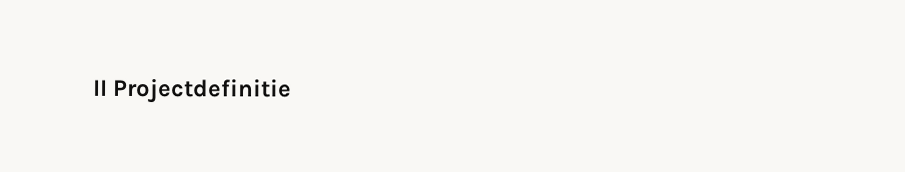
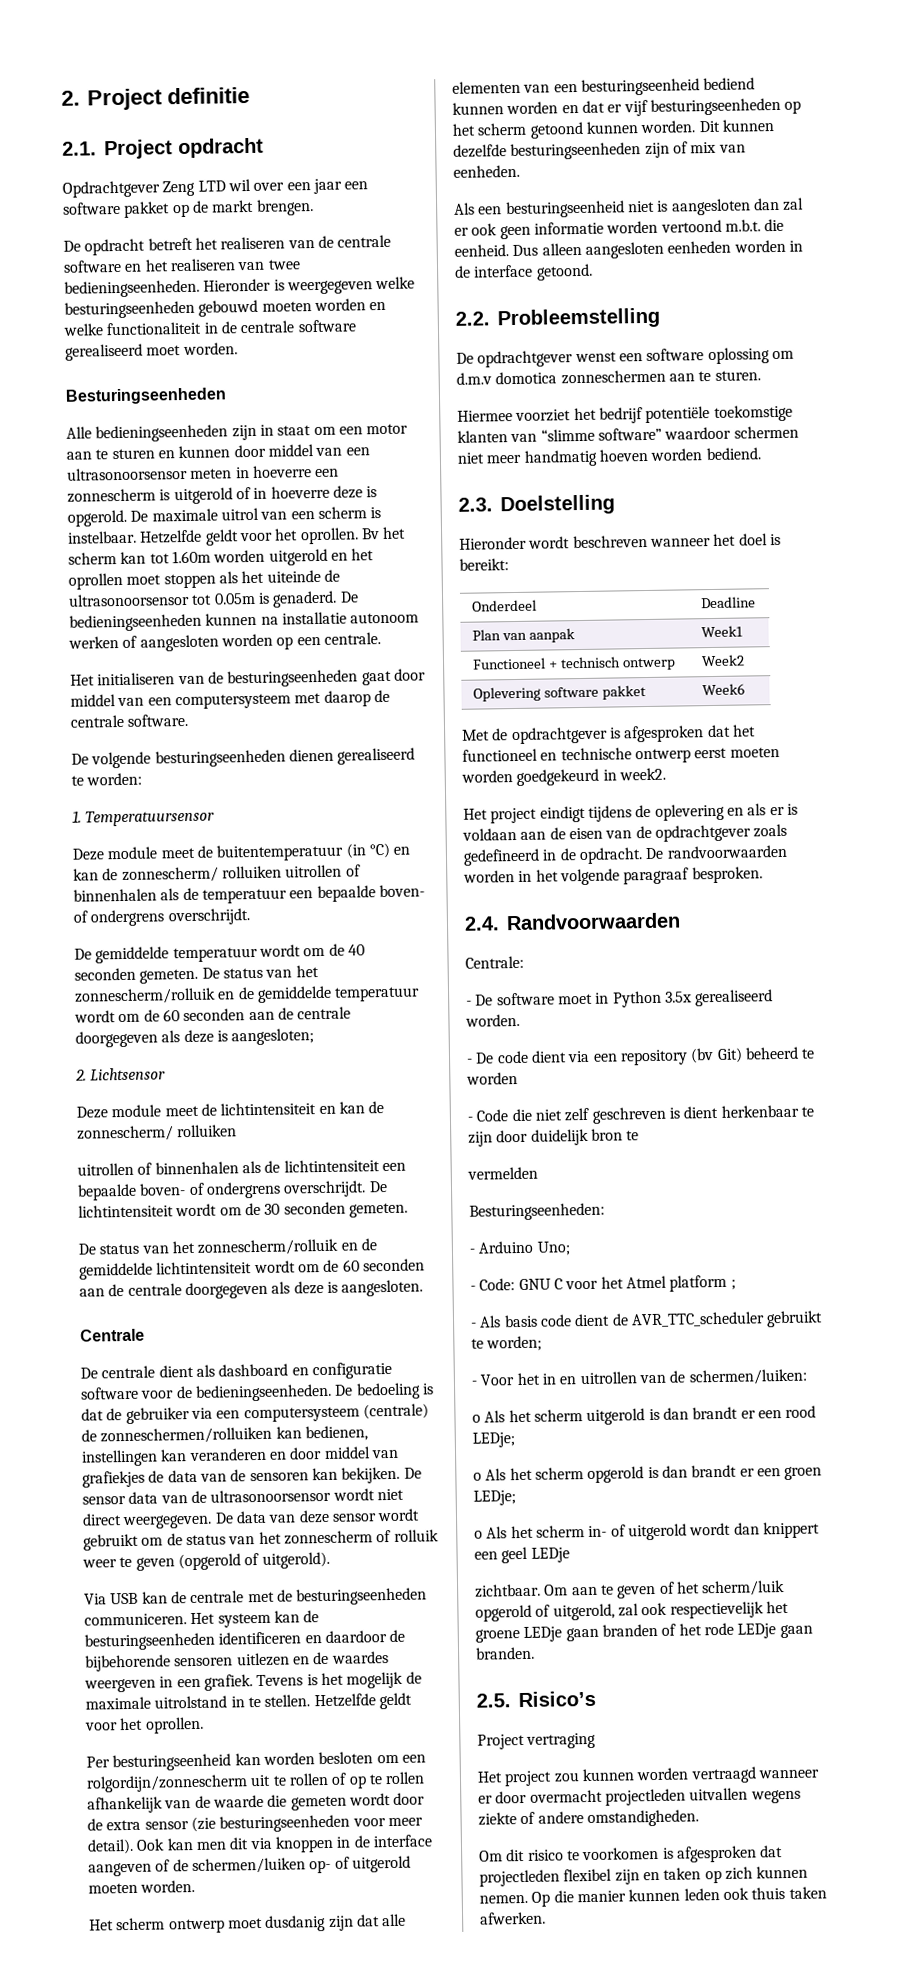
[92,77,293,104] II Projectdefinitie -> [61,86,250,111] [62,137,264,160] [62,178,369,198] [62,199,314,218] [63,234,392,256] [63,258,301,273] [64,276,416,298] [64,298,387,319] [63,319,356,336] [65,342,238,361] [65,387,227,405] [66,423,409,443] [66,444,370,460] [67,465,340,481] [67,485,378,505] [67,506,382,527] [67,526,407,546] [68,548,375,566] [68,569,340,590] [68,590,359,608] [69,611,420,632] [68,632,381,652] [70,668,426,688] [70,689,390,710] [70,713,189,728] [71,747,416,769] [71,772,143,786] [72,809,216,827] [72,842,411,862] [73,864,361,884] [73,884,425,904] [73,908,250,927] [74,943,365,964] [74,965,319,984] [74,985,421,1005] [74,1006,352,1023] [75,1028,315,1048] [75,1067,167,1081] [76,1101,385,1119] [77,1124,238,1142] [77,1159,406,1176] [77,1180,388,1201] [78,1201,408,1218] [78,1238,377,1256] [79,1258,425,1280] [79,1279,424,1300] [80,1328,145,1342] [80,1361,392,1380] [80,1382,434,1402] [81,1403,429,1424] [81,1425,368,1445] [81,1446,399,1467] [82,1466,422,1488] [82,1488,404,1505] [82,1508,421,1530] [83,1529,439,1551] [82,1551,330,1571] [84,1587,428,1606] [84,1610,320,1628] [84,1629,406,1651] [85,1651,389,1672] [84,1671,422,1693] [85,1692,412,1710] [85,1716,204,1734] [86,1751,426,1772] [86,1771,426,1793] [87,1792,426,1814] [87,1814,423,1833] [87,1834,432,1855] [88,1855,411,1877] [88,1879,196,1894] [89,1913,407,1934] [452,77,756,96] [452,97,802,117] [452,119,774,139] [453,141,746,161] [453,164,520,178] [454,197,805,219] [454,218,785,240] [454,239,803,259] [454,263,593,281] [455,307,660,330] [456,347,794,368] [456,369,761,385] [457,404,793,424] [457,425,799,443] [457,447,761,467] [458,494,615,516] [459,533,781,550] [459,558,509,571] [471,599,537,612] [700,596,756,609] [471,628,575,643] [700,625,743,638] [471,656,676,671] [700,654,745,667] [472,685,646,702] [701,683,745,696] [462,724,756,745] [462,746,780,764] [461,767,666,786] [463,803,798,824] [462,823,788,842] [463,844,788,866] [463,866,763,886] [464,912,681,931] [465,955,524,969] [466,989,774,1008] [465,1013,520,1027] [467,1046,816,1066] [466,1072,518,1085] [467,1104,814,1124] [468,1128,640,1147] [467,1166,538,1180] [469,1202,605,1221] [469,1240,571,1256] [470,1274,736,1292] [471,1310,824,1328] [471,1335,543,1352] [471,1368,808,1386] [472,1405,817,1425] [472,1432,515,1448] [473,1464,823,1483] [473,1490,516,1506] [474,1521,820,1541] [474,1546,570,1564] [475,1580,786,1599] [475,1600,789,1622] [475,1622,813,1643] [475,1646,535,1660] [476,1690,596,1708] [477,1732,597,1750] [477,1766,819,1787] [478,1787,801,1806] [478,1809,699,1828] [479,1845,784,1863] [479,1865,809,1887] [479,1886,827,1907] [480,1911,546,1925] 2. Project definitie // 2.1. Project opdracht // Opdrachtgever Zeng LTD wil over een jaar een software pakket op de markt brengen. // De opdracht betreft het realiseren van de centrale software en het realiseren van twee bedieningseenheden. Hieronder is weergegeven welke besturingseenheden gebouwd moeten worden en welke functionaliteit in de centrale software gerealiseerd moet worden. // Besturingseenheden // Alle bedieningseenheden zijn in staat om een motor aan te sturen en kunnen door middel van een ultrasonoorsensor meten in hoeverre een zonnescherm is uitgerold of in hoeverre deze is opgerold. De maximale uitrol van een scherm is instelbaar. Hetzelfde geldt voor het oprollen. Bv het scherm kan tot 1.60m worden uitgerold en het oprollen moet stoppen als het uiteinde de ultrasonoorsensor tot 0.05m is genaderd. De bedieningseenheden kunnen na installatie autonoom werken of aangesloten worden op een centrale. // Het initialiseren van de besturingseenheden gaat door middel van een computersysteem met daarop de centrale software. // De volgende besturingseenheden dienen gerealiseerd te worden: // 1. Temperatuursensor // Deze module meet de buitentemperatuur (in °C) en kan de zonnescherm/ rolluiken uitrollen of binnenhalen als de temperatuur een bepaalde boven- of ondergrens overschrijdt. // De gemiddelde temperatuur wordt om de 40 seconden gemeten. De status van het zonnescherm/rolluik en de gemiddelde temperatuur wordt om de 60 seconden aan de centrale doorgegeven als deze is aangesloten; // 2. Lichtsensor // Deze module meet de lichtintensiteit en kan de zonnescherm/ rolluiken // uitrollen of binnenhalen als de lichtintensiteit een bepaalde boven- of ondergrens overschrijdt. De lichtintensiteit wordt om de 30 seconden gemeten. // De status van het zonnescherm/rolluik en de gemiddelde lichtintensiteit wordt om de 60 seconden aan de centrale doorgegeven als deze is aangesloten. // Centrale // De centrale dient als dashboard en configuratie software voor de bedieningseenheden. De bedoeling is dat de gebruiker via een computersysteem (centrale) de zonneschermen/rolluiken kan bedienen, instellingen kan veranderen en door middel van grafiekjes de data van de sensoren kan bekijken. De sensor data van de ultrasonoorsensor wordt niet direct weergegeven. De data van deze sensor wordt gebruikt om de status van het zonnescherm of rolluik weer te geven (opgerold of uitgerold). // Via USB kan de centrale met de besturingseenheden communiceren. Het systeem kan de besturingseenheden identificeren en daardoor de bijbehorende sensoren uitlezen en de waardes weergeven in een grafiek. Tevens is het mogelijk de maximale uitrolstand in te stellen. Hetzelfde geldt voor het oprollen. // Per besturingseenheid kan worden besloten om een rolgordijn/zonnescherm uit te rollen of op te rollen afhankelijk van de waarde die gemeten wordt door de extra sensor (zie besturingseenheden voor meer detail). Ook kan men dit via knoppen in de interface aangeven of de schermen/luiken op- of uitgerold moeten worden. // Het scherm ontwerp moet dusdanig zijn dat alle elementen van een besturingseenheid bediend kunnen worden en dat er vijf besturingseenheden op het scherm getoond kunnen worden. Dit kunnen dezelfde besturingseenheden zijn of mix van eenheden. // Als een besturingseenheid niet is aangesloten dan zal er ook geen informatie worden vertoond m.b.t. die eenheid. Dus alleen aangesloten eenheden worden in de interface getoond. // 2.2. Probleemstelling // De opdrachtgever wenst een software oplossing om d.m.v domotica zonneschermen aan te sturen. // Hiermee voorziet het bedrijf potentiële toekomstige klanten van “slimme software” waardoor schermen niet meer handmatig hoeven worden bediend. // 2.3. Doelstelling // Hieronder wordt beschreven wanneer het doel is bereikt: // Onderdeel | Deadline // Plan van aanpak | Week1 // Functioneel + technisch ontwerp | Week2 // Oplevering software pakket | Week6 // Met de opdrachtgever is afgesproken dat het functioneel en technische ontwerp eerst moeten worden goedgekeurd in week2. // Het project eindigt tijdens de oplevering en als er is voldaan aan de eisen van de opdrachtgever zoals gedefineerd in de opdracht. De randvoorwaarden worden in het volgende paragraaf besproken. // 2.4. Randvoorwaarden // Centrale: // - De software moet in Python 3.5x gerealiseerd worden. // - De code dient via een repository (bv Git) beheerd te worden // - Code die niet zelf geschreven is dient herkenbaar te zijn door duidelijk bron te // vermelden // Besturingseenheden: // - Arduino Uno; // - Code: GNU C voor het Atmel platform ; // - Als basis code dient de AVR_TTC_scheduler gebruikt te worden; // - Voor het in en uitrollen van de schermen/luiken: // o Als het scherm uitgerold is dan brandt er een rood LEDje; // o Als het scherm opgerold is dan brandt er een groen LEDje; // o Als het scherm in- of uitgerold wordt dan knippert een geel LEDje // zichtbaar. Om aan te geven of het scherm/luik opgerold of uitgerold, zal ook respectievelijk het groene LEDje gaan branden of het rode LEDje gaan branden. // 2.5. Risico’s // Project vertraging // Het project zou kunnen worden vertraagd wanneer er door overmacht projectleden uitvallen wegens ziekte of andere omstandigheden. // Om dit risico te voorkomen is afgesproken dat projectleden flexibel zijn en taken op zich kunnen nemen. Op die manier kunnen leden ook thuis taken afwerken.

